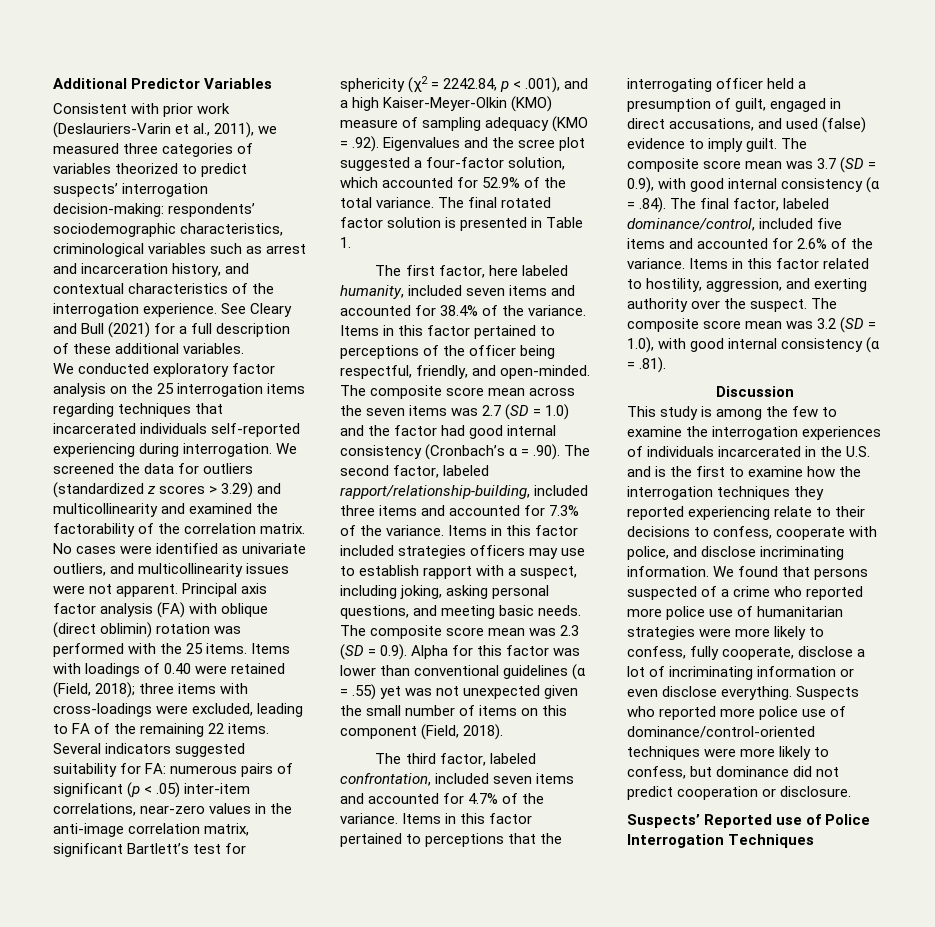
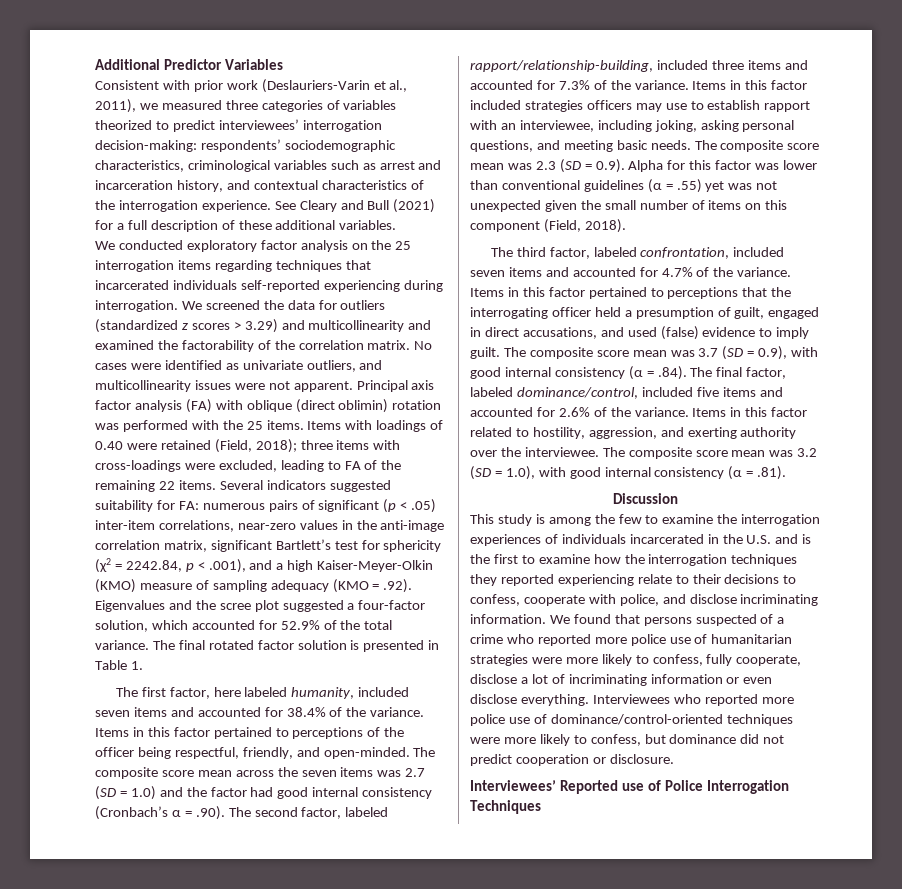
[53,183,118,197] suspects’ -> [218,119,299,130] interviewees’
[508,566,578,579] a suspect, -> [500,120,594,132] an interviewee,
[750,299,808,312] suspect. -> [524,447,599,457] interviewee.
[796,686,860,700] Suspects -> [592,694,670,704] Interviewees
[627,814,700,828] Suspects’ -> [470,780,556,791] Interviewees’

